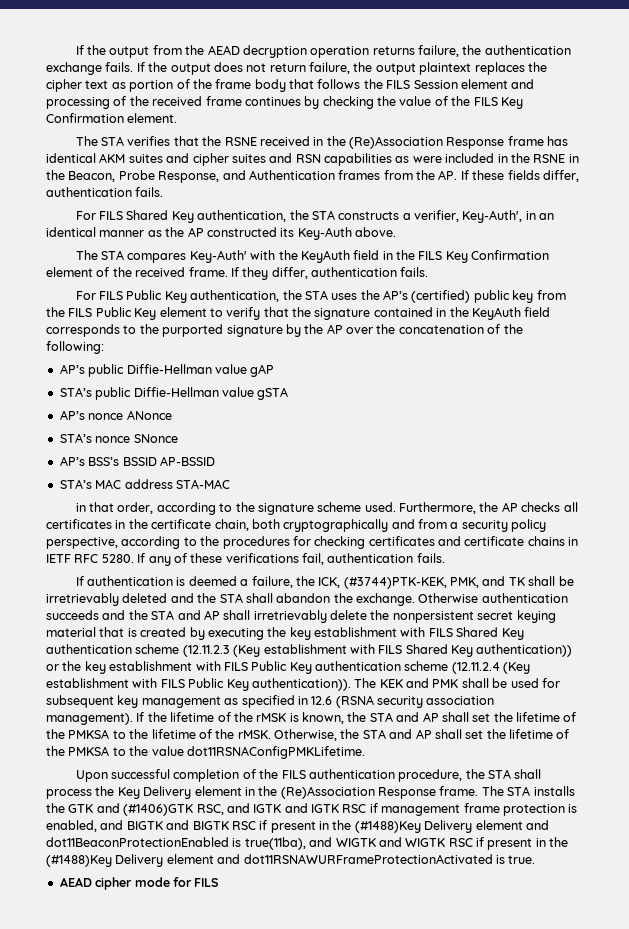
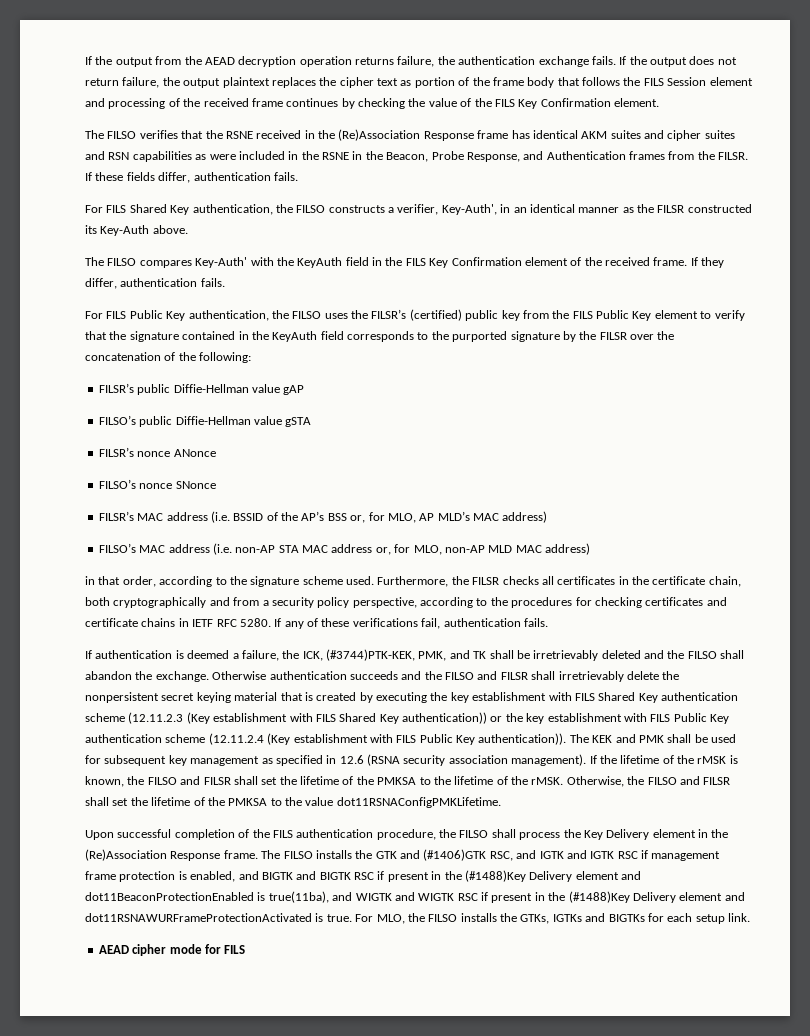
[101,136,125,146] STA -> [107,131,137,139] FILSO
[438,170,458,180] AP. -> [718,152,749,160] FILSR.
[311,210,335,220] STA -> [296,205,326,213] FILSO
[187,227,204,237] AP -> [657,205,685,213] FILSR
[101,250,125,260] STA -> [107,258,137,266] FILSO
[304,290,328,300] STA -> [292,311,322,319] FILSO
[383,290,409,300] AP’s -> [371,309,407,319] FILSR’s
[326,324,343,334] AP -> [599,332,627,340] FILSR
[59,364,85,374] AP’s -> [98,383,134,393] FILSR’s
[59,387,92,397] STA’s -> [98,415,136,425] FILSO’s
[59,410,85,420] AP’s -> [98,447,134,457] FILSR’s
[59,433,92,443] STA’s -> [98,479,136,489] FILSO’s
[59,456,215,466] [59,479,230,489] AP’s BSS’s BSSID AP-BSSID // STA’s MAC address STA-MAC -> [98,511,548,523] [98,543,590,555] FILSR’s MAC address (i.e. BSSID of the AP’s BSS or, for MLO, AP MLD’s MAC address) // FILSO’s MAC address (i.e. non-AP STA MAC address or, for MLO, non-AP MLD MAC address)
[501,502,518,512] AP -> [472,577,500,585] FILSR
[219,593,243,603] STA -> [687,651,717,659] FILSO
[151,610,220,620] STA and AP -> [445,671,528,680] FILSO and FILSR
[369,712,439,722] STA and AP -> [147,776,231,785] FILSO and FILSR
[362,729,432,739] STA and AP -> [647,776,731,785] FILSO and FILSR
[488,769,512,779] STA -> [459,830,489,838] FILSO
[507,786,531,796] STA -> [283,851,313,859] FILSO
(536, 859) none -> [355,913,750,924] For MLO, the FILSO installs the GTKs, IGTKs and BIGTKs for each setup link.

